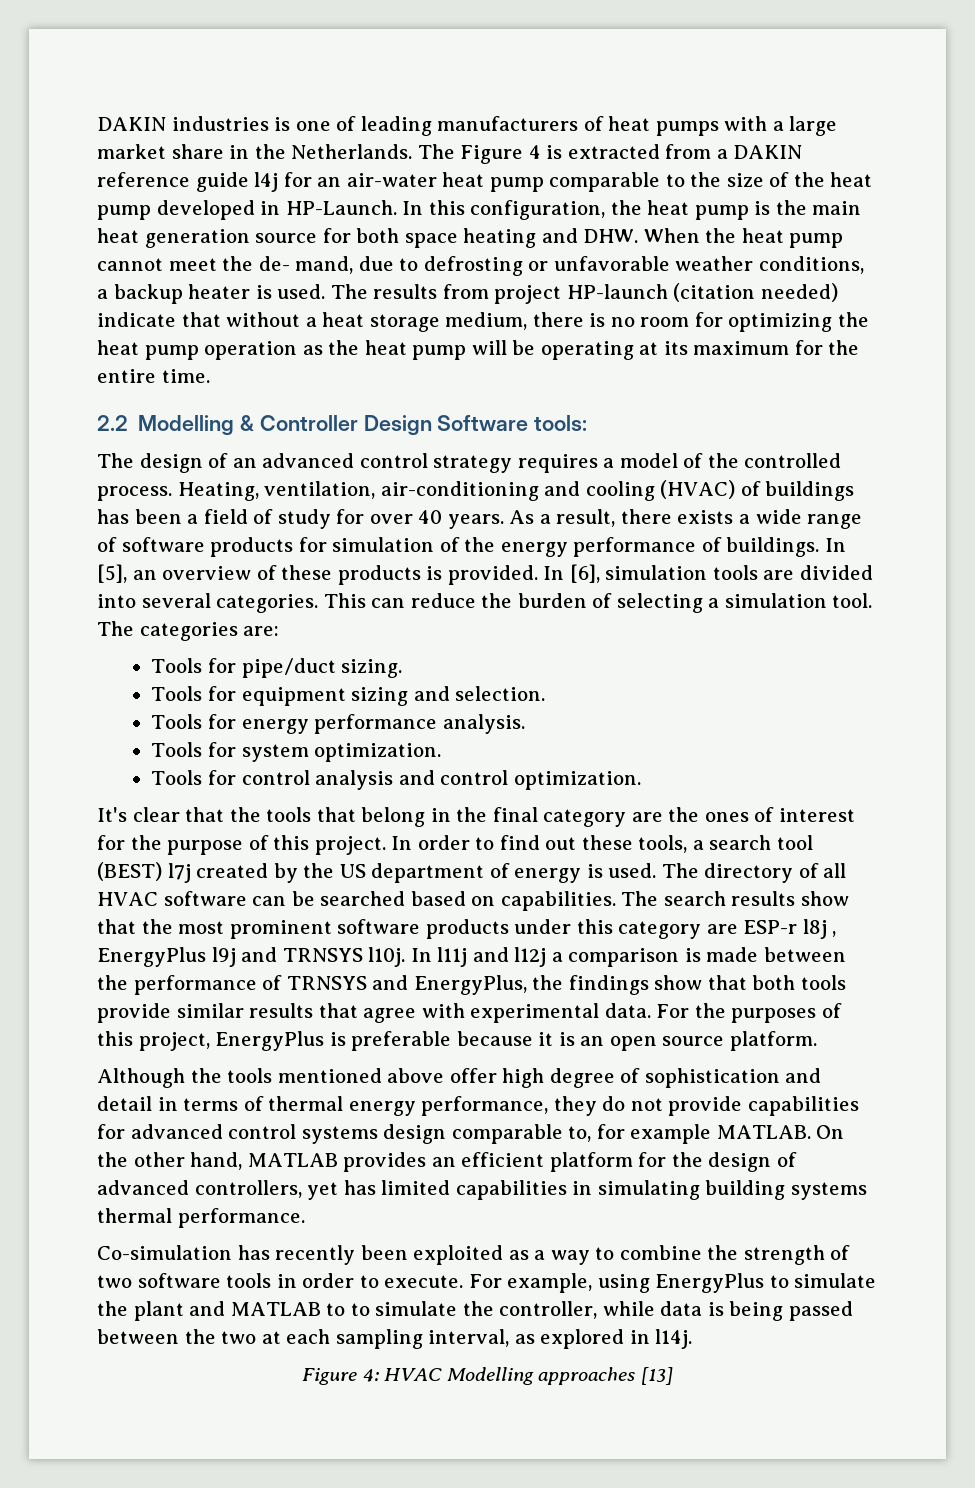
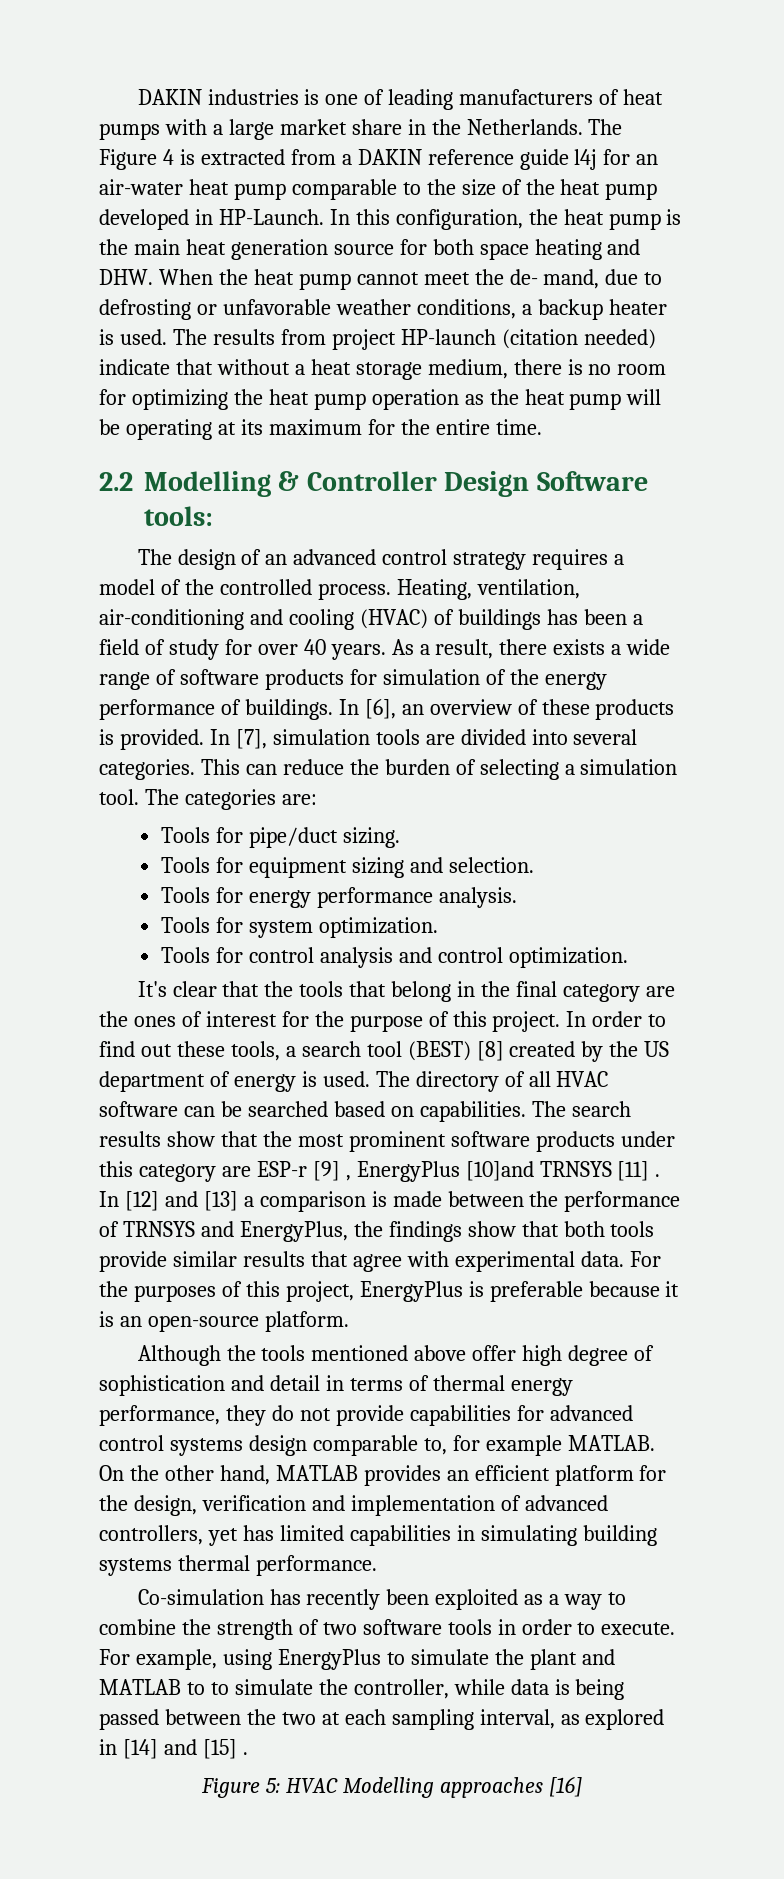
[97,564,127,583] [5], -> [364,699,396,719] [6],
[569,564,600,583] [6], -> [235,729,267,749] [7],
[167,863,191,883] l7j -> [476,1041,504,1061] [8]
[802,919,827,939] l8j -> [312,1161,340,1181] [9]
[211,947,547,967] l9j and TRNSYS l10j. In l11j and l12j -> [465,1161,661,1181] [99,1191,238,1211] [10]and TRNSYS [11] . In [12] and [13]
[609,1036,725,1051] open source -> [147,1315,259,1332] open-source
[708,1152,772,1172] design -> [133,1495,495,1516] design, verification and implementation
[655,1329,693,1349] [302,1368,379,1385] l14j. // Figure 4: -> [122,1739,248,1759] [201,1778,281,1798] [14] and [15] . // Figure 5:
[640,1367,673,1385] [13] -> [548,1776,582,1797] [16]

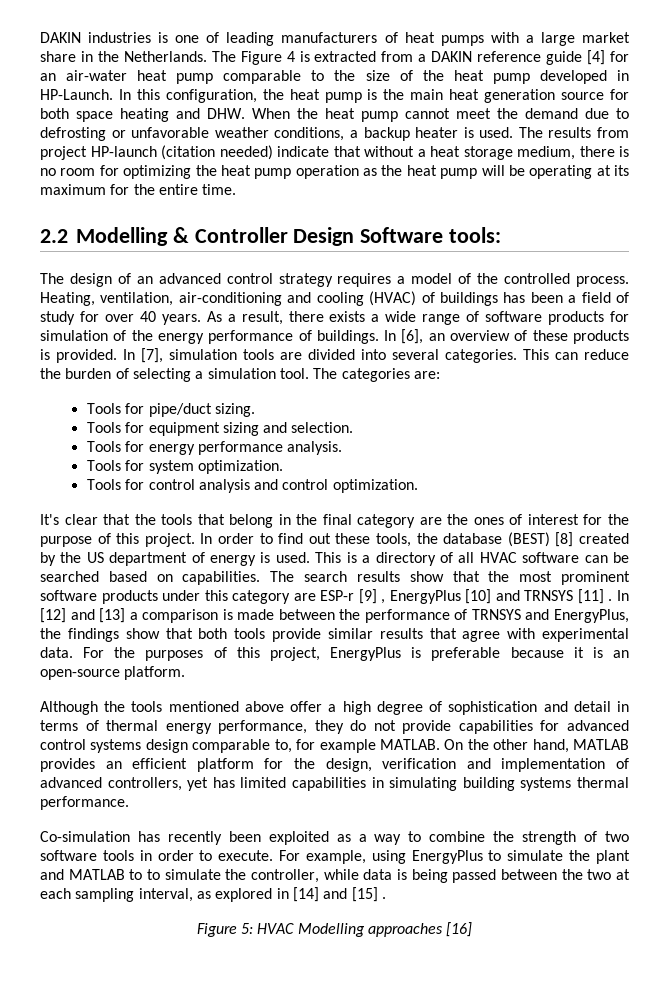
[574,149,598,170] l4j -> [587,50,606,65] [4]
[509,269,600,289] de- mand, -> [525,108,578,119] demand
[285,1041,402,1057] a search tool -> [416,533,503,544] the database
[375,1071,410,1087] The -> [315,552,371,563] This is a
[465,1161,534,1181] [10]and -> [465,589,520,604] [10] and
(517, 1353) none -> [328,704,337,712] a

